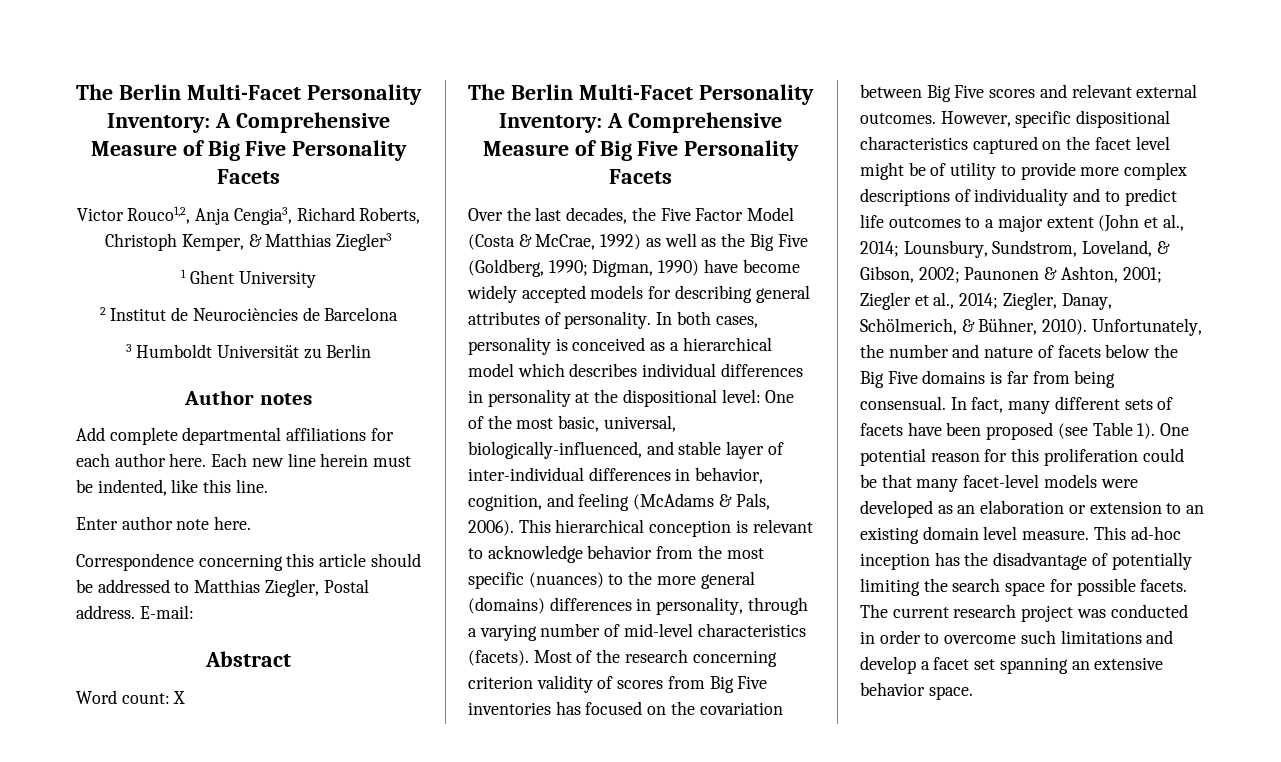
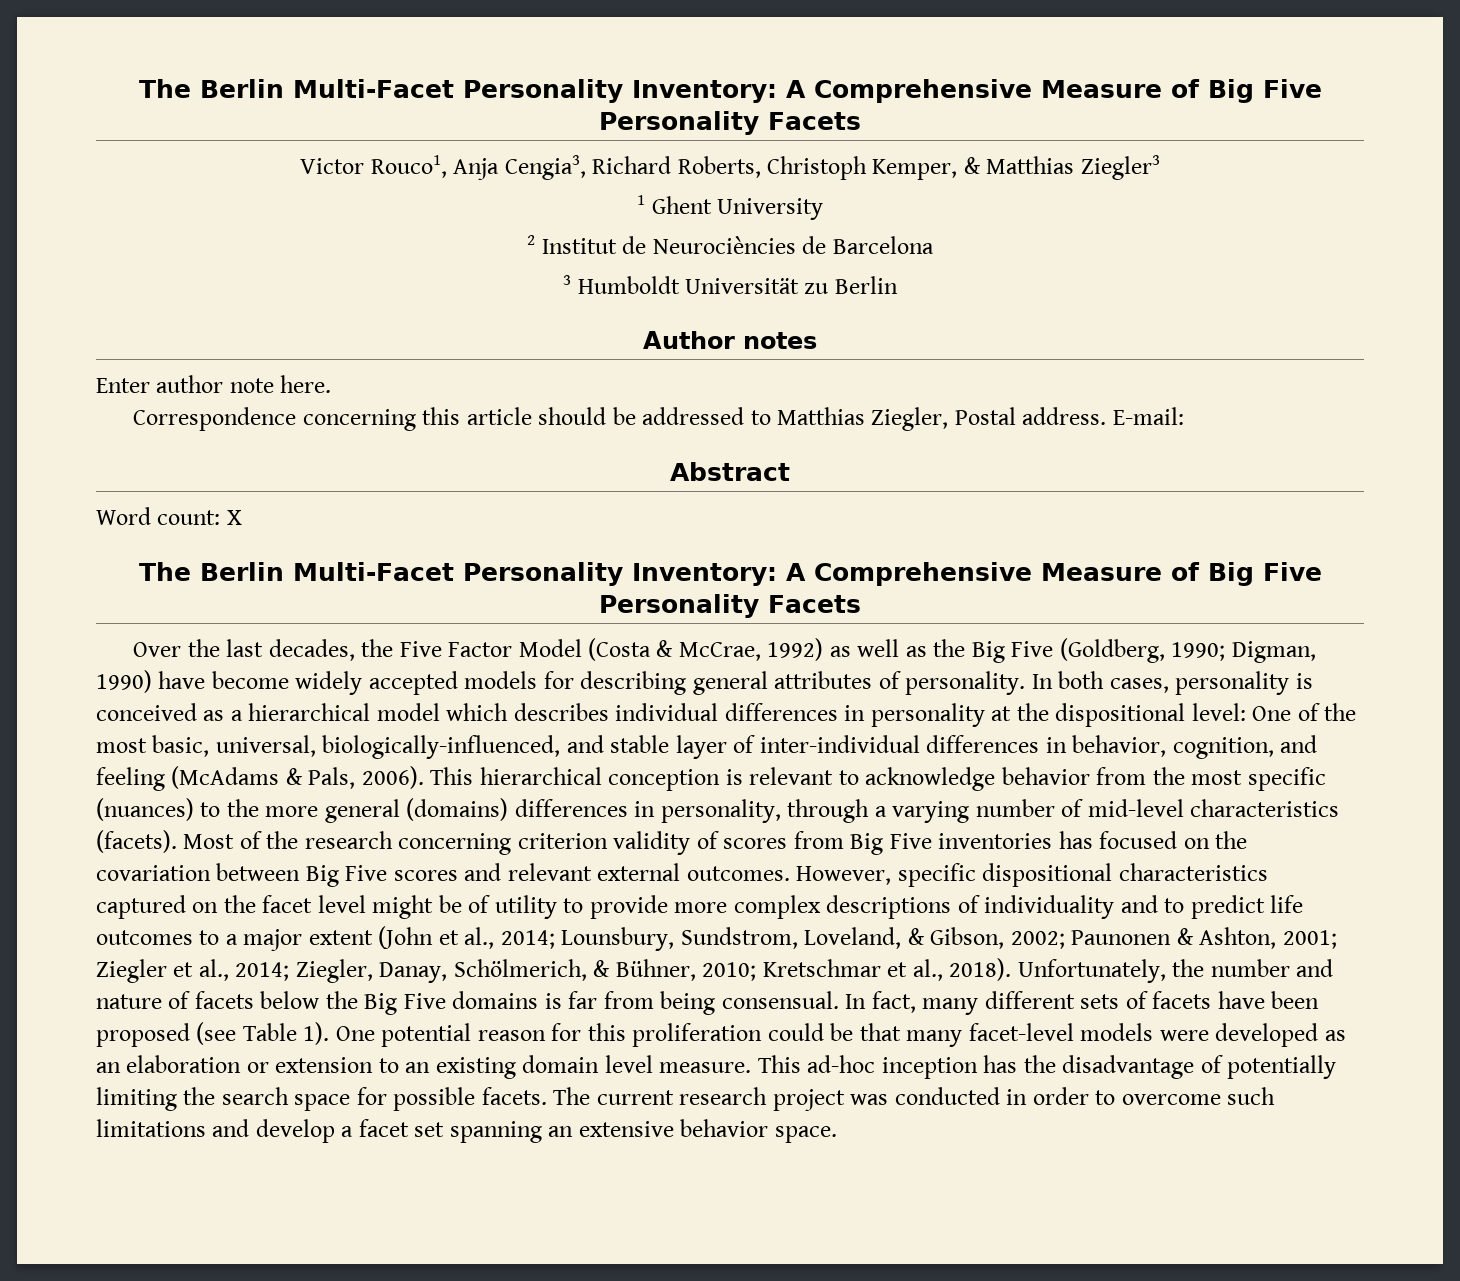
[127,206,191,224] Rouco1,2, -> [370,155,447,178] Rouco1,
[76,427,394,445] [76,453,412,467] [76,479,268,496] // Add complete departmental affiliations for each author here. Each new line herein must be indented, like this line. -> (817, 340) none
[1042,319,1088,335] 2010). -> [702,958,1012,981] 2010; Kretschmar et al., 2018).

